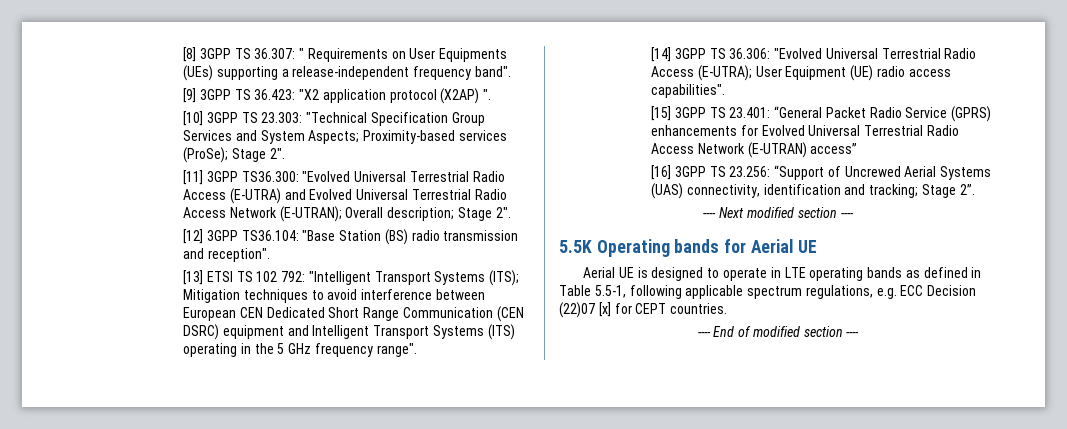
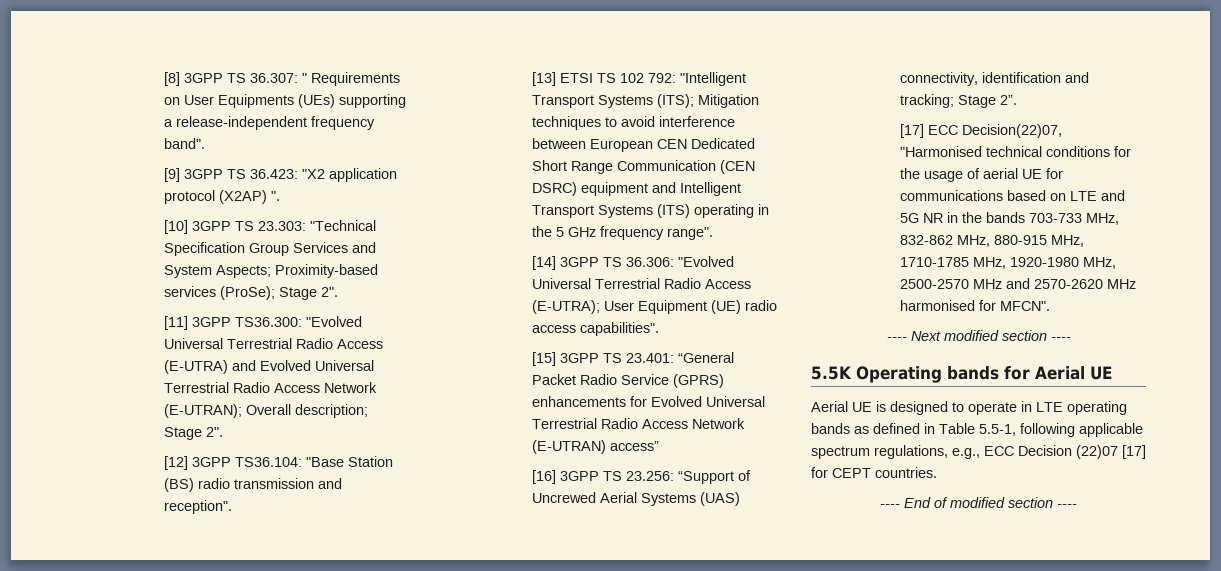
(975, 189) none -> [900,124,1063,138] [900,146,1132,157] [900,168,1064,182] [900,190,1126,201] [900,212,1120,225] [900,235,1085,247] [900,257,1117,269] [900,278,1137,289] [900,300,1051,311] // [17] ECC Decision(22)07, "Harmonised technical conditions for the usage of aerial UE for communications based on LTE and 5G NR in the bands 703-733 MHz, 832-862 MHz, 880-915 MHz, 1710-1785 MHz, 1920-1980 MHz, 2500-2570 MHz and 2570-2620 MHz harmonised for MFCN".
[876,288,897,299] e.g. -> [952,448,980,459] e.g.,
[598,302,611,317] [x] -> [1122,445,1146,459] [17]

